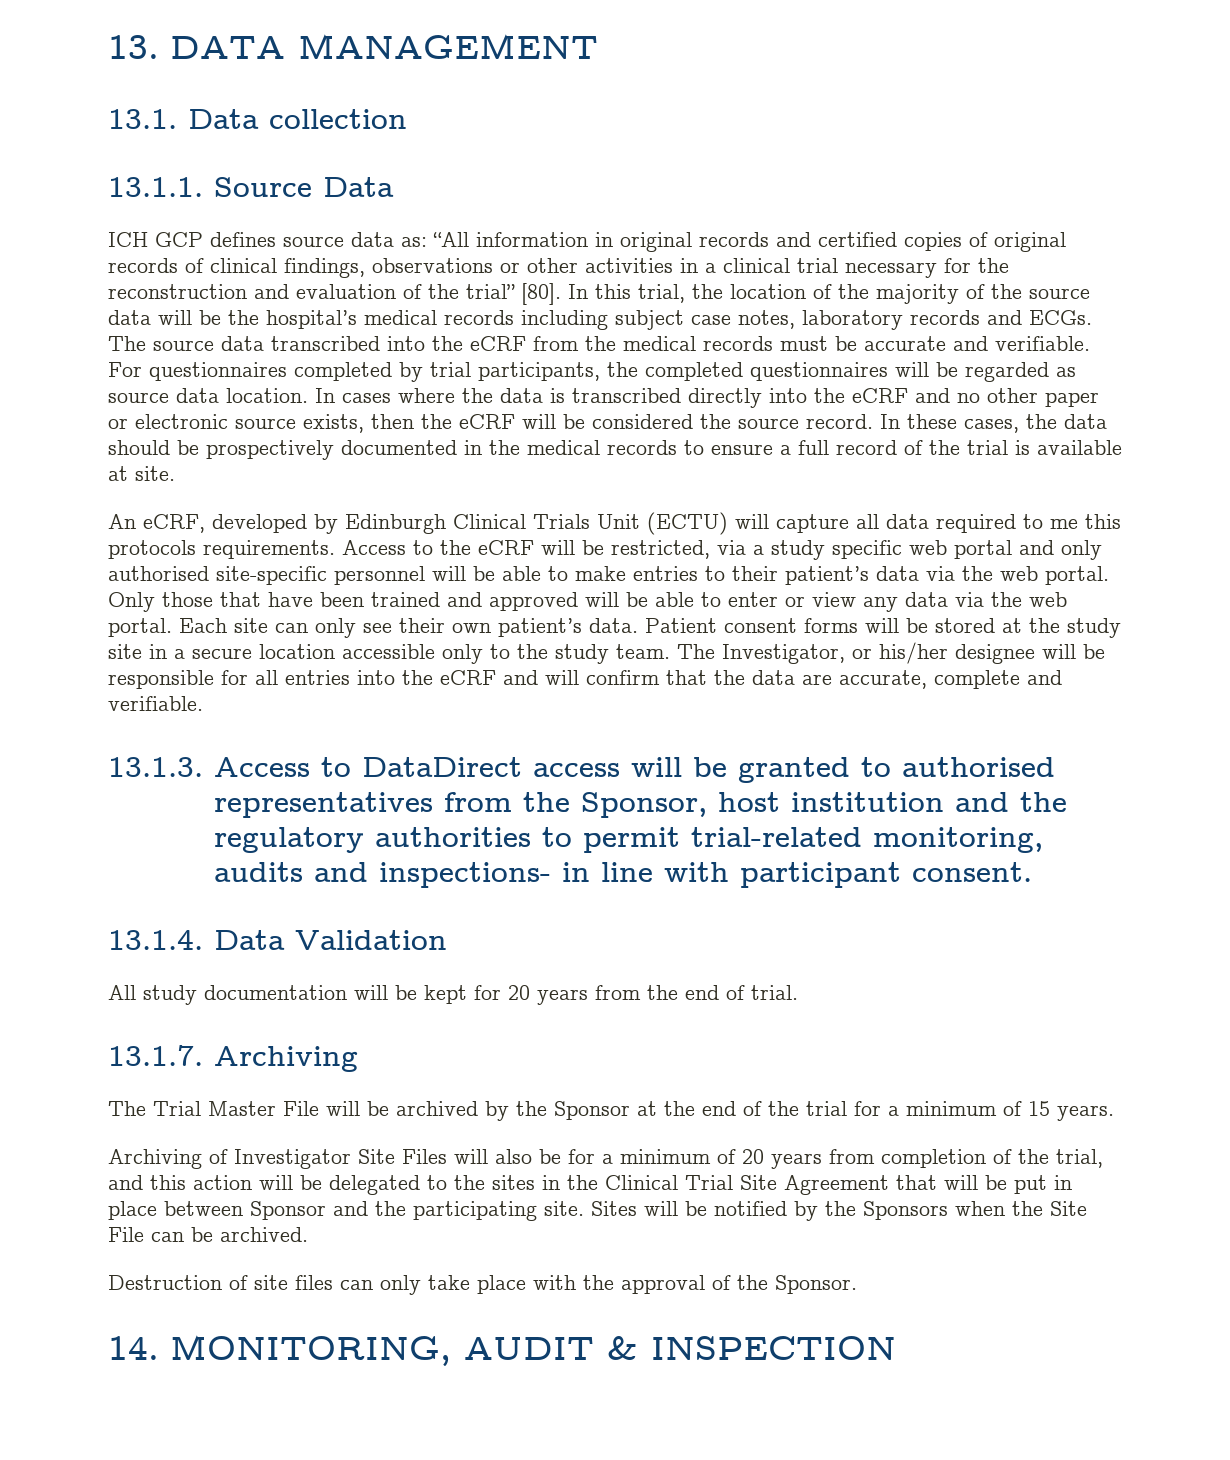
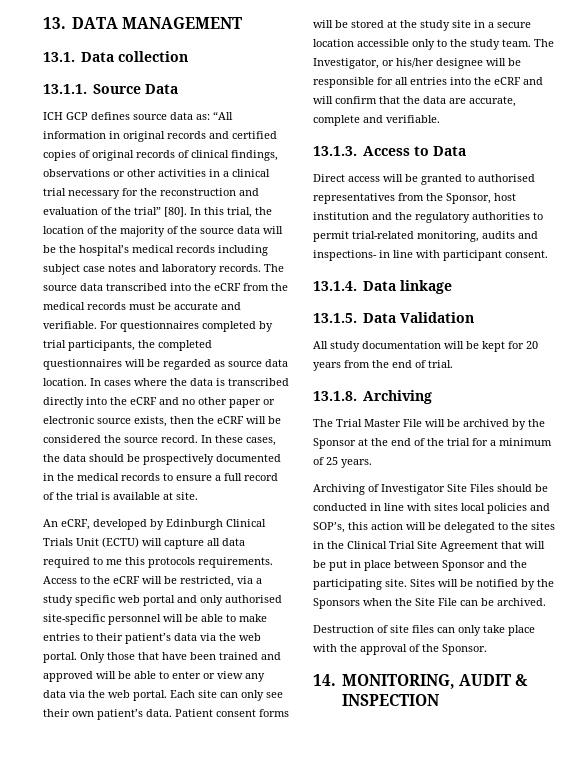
[738,310,1092,330] notes, laboratory records and ECGs. -> [108,264,261,275] notes and laboratory records.
[361,757,522,777] DataDirect -> [432,146,466,156] [313,174,345,182] Data // Direct
(285, 940) none -> [399,280,452,294] [313,313,396,323] linkage // 13.1.5. Data
[108,1045,203,1066] 13.1.7. -> [313,391,357,401] 13.1.8.
[1028,1101,1050,1116] 15 -> [326,457,338,465] 25
[454,1149,1103,1169] [108,1175,143,1190] will also be for a minimum of 20 years from completion of the trial, and -> [497,484,548,492] [313,503,550,514] [313,522,345,533] should be conducted in line with sites local policies and SOP’s,

